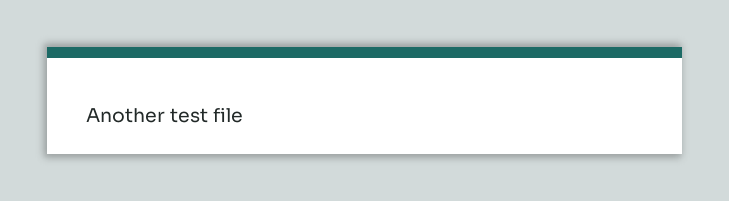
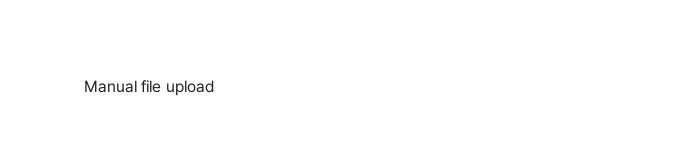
[86,107,244,123] Another test file -> [84,80,214,96] Manual file upload

